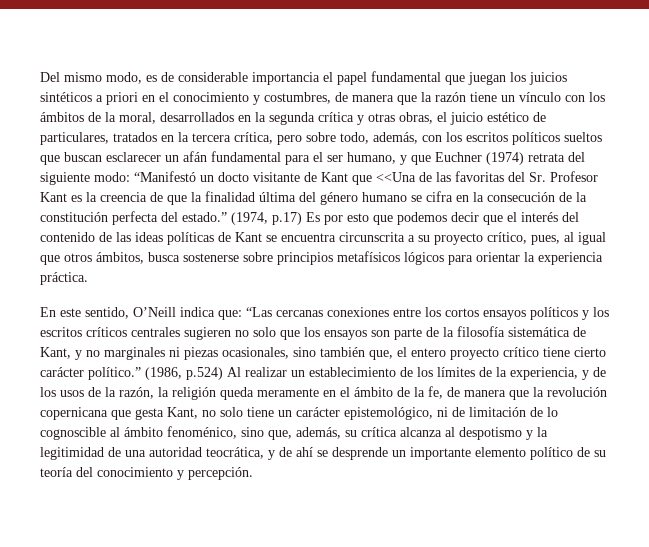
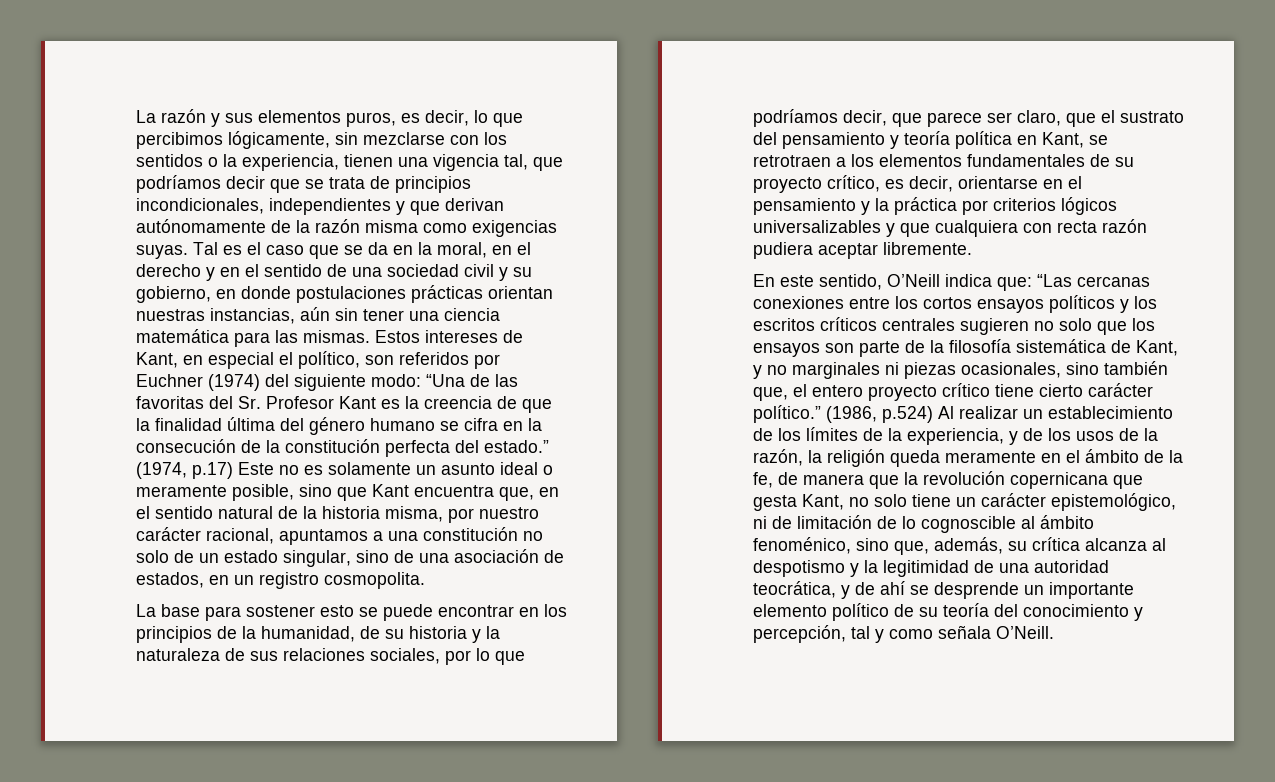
[40,71,567,85] [40,92,605,105] [40,112,546,125] [40,132,602,145] [40,151,431,165] Del mismo modo, es de considerable importancia el papel fundamental que juegan los juicios sintéticos a priori en el conocimiento y costumbres, de manera que la razón tiene un vínculo con los ámbitos de la moral, desarrollados en la segunda crítica y otras obras, el juicio estético de particulares, tratados en la tercera crítica, pero sobre todo, además, con los escritos políticos sueltos que buscan esclarecer un afán fundamental para el ser humano, y que -> [136,109,523,127] [136,131,507,149] [136,154,563,171] [136,175,471,193] [136,198,504,215] [136,219,557,237] [136,242,531,259] [136,264,532,281] [136,285,553,303] [136,307,500,324] [136,329,523,347] [136,351,500,369] La razón y sus elementos puros, es decir, lo que percibimos lógicamente, sin mezclarse con los sentidos o la experiencia, tienen una vigencia tal, que podríamos decir que se trata de principios incondicionales, independientes y que derivan autónomamente de la razón misma como exigencias suyas. Tal es el caso que se da en la moral, en el derecho y en el sentido de una sociedad civil y su gobierno, en donde postulaciones prácticas orientan nuestras instancias, aún sin tener una ciencia matemática para las mismas. Estos intereses de Kant, en especial el político, son referidos por
[528,153,565,162] retrata -> (260, 382) none
[134,171,416,185] “Manifestó un docto visitante de Kant que <<Una -> [426,374,465,387] “Una
[306,212,579,225] [40,232,606,245] [40,251,603,265] [40,272,88,285] Es por esto que podemos decir que el interés del contenido de las ideas políticas de Kant se encuentra circunscrita a su proyecto crítico, pues, al igual que otros ámbitos, busca sostenerse sobre principios metafísicos lógicos para orientar la experiencia práctica. -> [238,462,553,475] [136,484,559,501] [136,506,539,523] [136,527,543,545] [136,549,564,567] [136,572,425,589] [136,604,567,621] [136,626,500,643] [136,648,525,665] [753,109,1184,127] [753,131,1108,149] [753,154,1134,167] [753,175,1082,193] [753,197,1117,215] [753,219,1147,237] [753,242,972,259] Este no es solamente un asunto ideal o meramente posible, sino que Kant encuentra que, en el sentido natural de la historia misma, por nuestro carácter racional, apuntamos a una constitución no solo de un estado singular, sino de una asociación de estados, en un registro cosmopolita. // La base para sostener esto se puede encontrar en los principios de la humanidad, de su historia y la naturaleza de sus relaciones sociales, por lo que podríamos decir, que parece ser claro, que el sustrato del pensamiento y teoría política en Kant, se retrotraen a los elementos fundamentales de su proyecto crítico, es decir, orientarse en el pensamiento y la práctica por criterios lógicos universalizables y que cualquiera con recta razón pudiera aceptar libremente.
[188,467,253,480] percepción. -> [753,625,1054,643] percepción, tal y como señala O’Neill.

